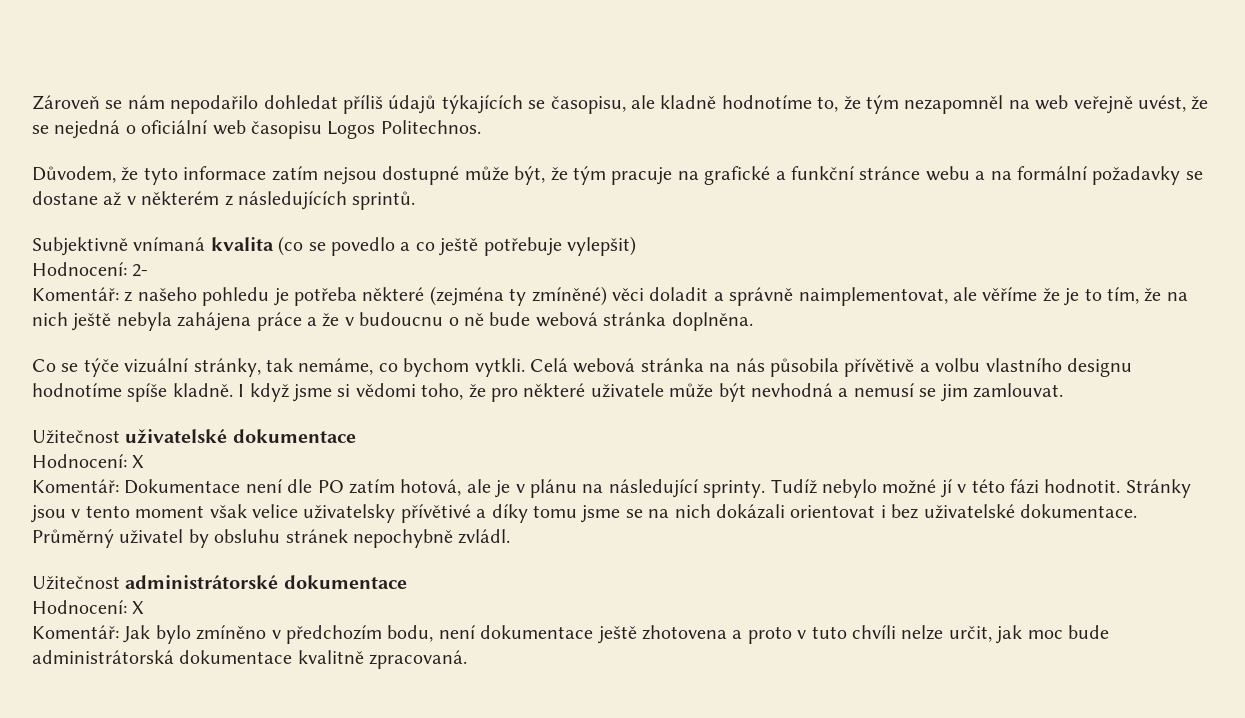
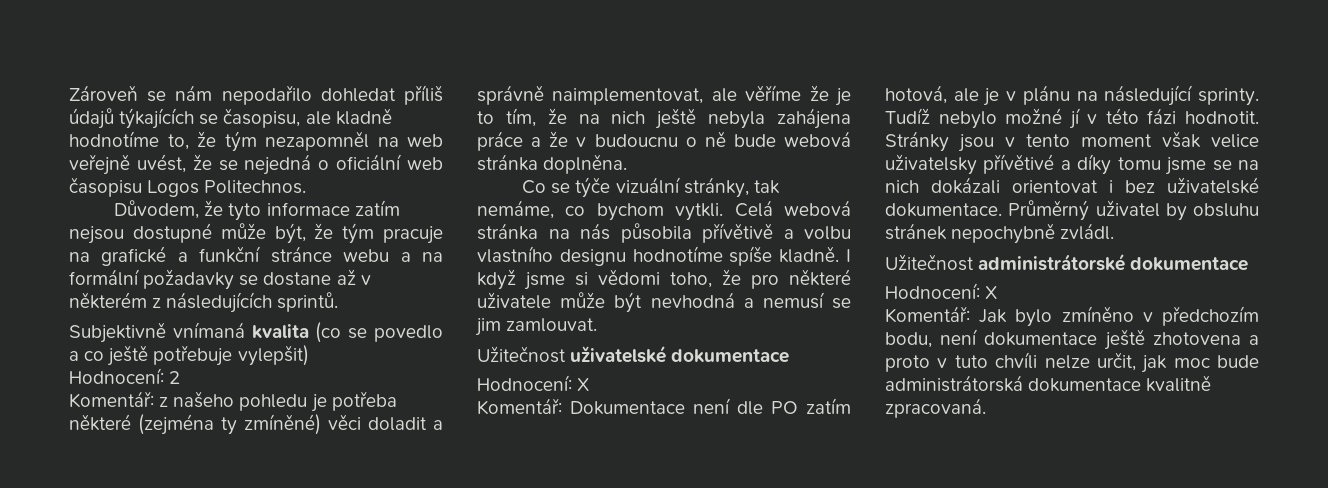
[132,264,149,277] 2- -> [169,371,181,384] 2

